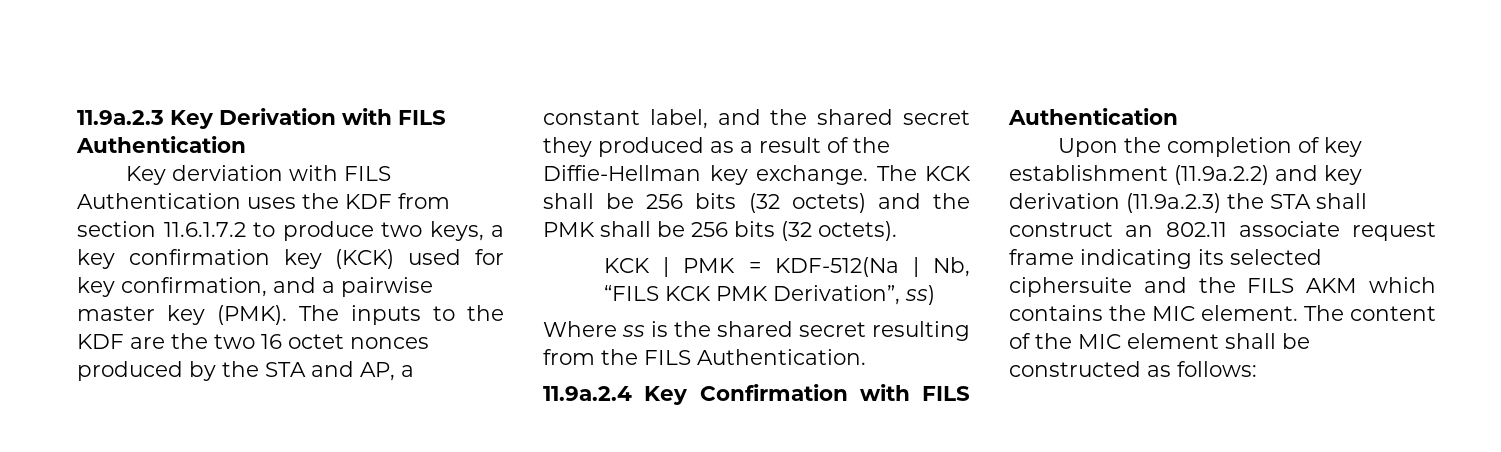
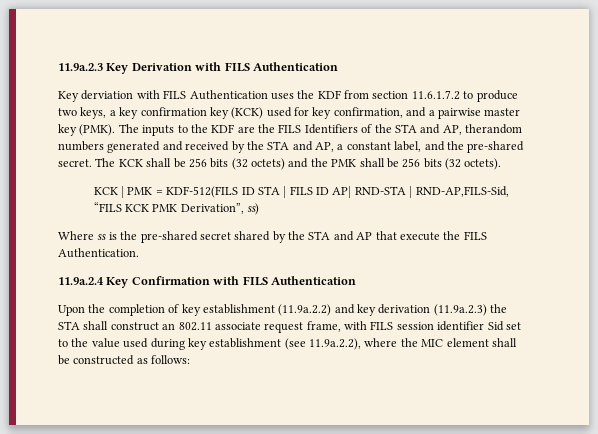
[214,334,429,349] [77,361,183,381] two 16 octet nonces produced -> [278,124,522,135] [58,141,230,153] FILS Identifiers of the STA and AP, therandom numbers generated and received
[817,109,970,125] [543,137,890,157] [543,165,868,185] shared secret they produced as a result of the Diffie-Hellman key exchange. -> [467,141,525,153] [58,159,92,167] pre-shared secret.
[774,257,970,277] KDF-512(Na | Nb, -> [166,186,509,198] KDF-512(FILS ID STA | FILS ID AP| RND-STA | RND-AP,FILS-Sid,
[717,321,970,341] [543,349,595,365] shared secret resulting from -> [140,231,440,243] pre-shared secret shared by the STA and AP that execute
[1009,249,1322,269] [1009,277,1436,297] [1009,305,1436,321] [1009,333,1031,349] frame indicating its selected ciphersuite and the FILS AKM which contains the MIC element. The content of -> [306,321,521,332] [58,338,398,350] frame, with FILS session identifier Sid set to the value used during key establishment (see 11.9a.2.2), where

